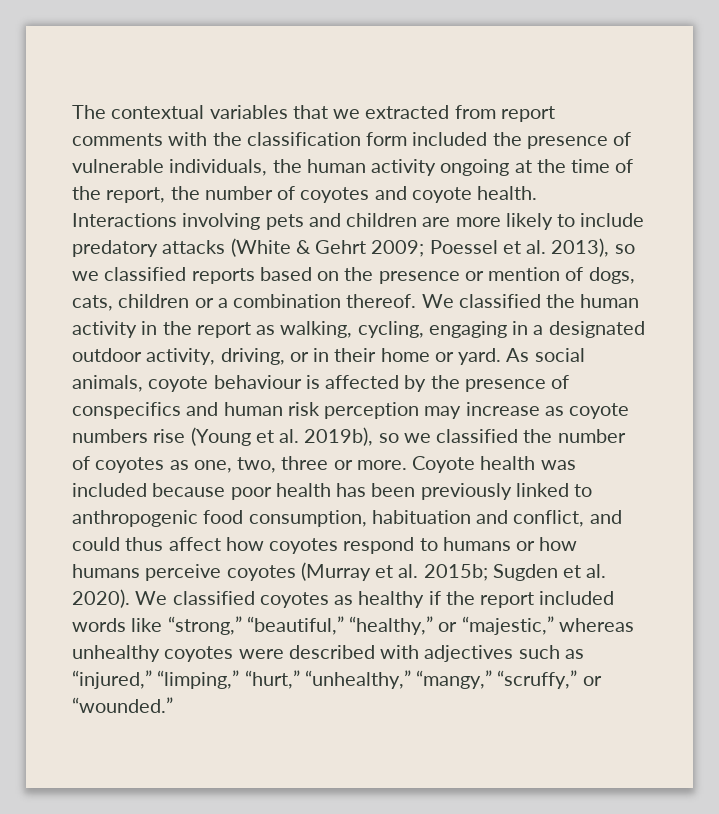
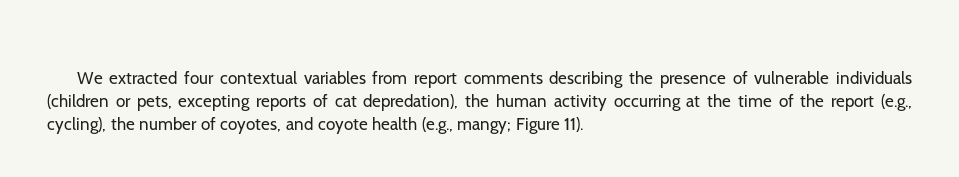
[72,105,555,122] [72,132,632,149] [72,159,510,176] The contextual variables that we extracted from report comments with the classification form included the presence of vulnerable individuals, the human activity ongoing -> [76,71,913,88] [47,94,681,111] We extracted four contextual variables from report comments describing the presence of vulnerable individuals (children or pets, excepting reports of cat depredation), the human activity occurring
[106,186,370,203] report, the number of coyotes -> [831,94,913,111] [47,117,282,134] report (e.g., cycling), the number of coyotes,
[477,186,538,200] [72,213,645,230] [72,238,635,257] [72,267,635,284] [72,294,640,311] [72,321,645,338] [72,348,585,365] [72,375,570,392] [72,402,630,419] [72,427,626,446] [72,456,576,473] [72,483,593,500] [72,510,622,527] [72,537,578,554] [72,562,607,581] [72,589,615,608] [72,616,634,635] [72,645,584,662] [72,670,602,689] [72,697,173,713] health. Interactions involving pets and children are more likely to include predatory attacks (White & Gehrt 2009; Poessel et al. 2013), so we classified reports based on the presence or mention of dogs, cats, children or a combination thereof. We classified the human activity in the report as walking, cycling, engaging in a designated outdoor activity, driving, or in their home or yard. As social animals, coyote behaviour is affected by the presence of conspecifics and human risk perception may increase as coyote numbers rise (Young et al. 2019b), so we classified the number of coyotes as one, two, three or more. Coyote health was included because poor health has been previously linked to anthropogenic food consumption, habituation and conflict, and could thus affect how coyotes respond to humans or how humans perceive coyotes (Murray et al. 2015b; Sugden et al. 2020). We classified coyotes as healthy if the report included words like “strong,” “beautiful,” “healthy,” or “majestic,” whereas unhealthy coyotes were described with adjectives such as “injured,” “limping,” “hurt,” “unhealthy,” “mangy,” “scruffy,” or “wounded.” -> [372,117,584,134] health (e.g., mangy; Figure 11).

